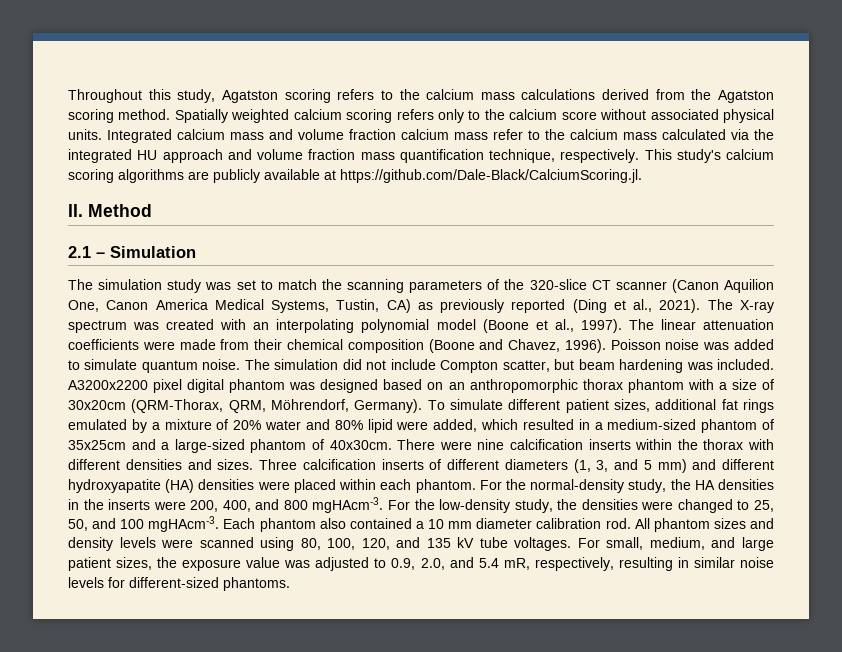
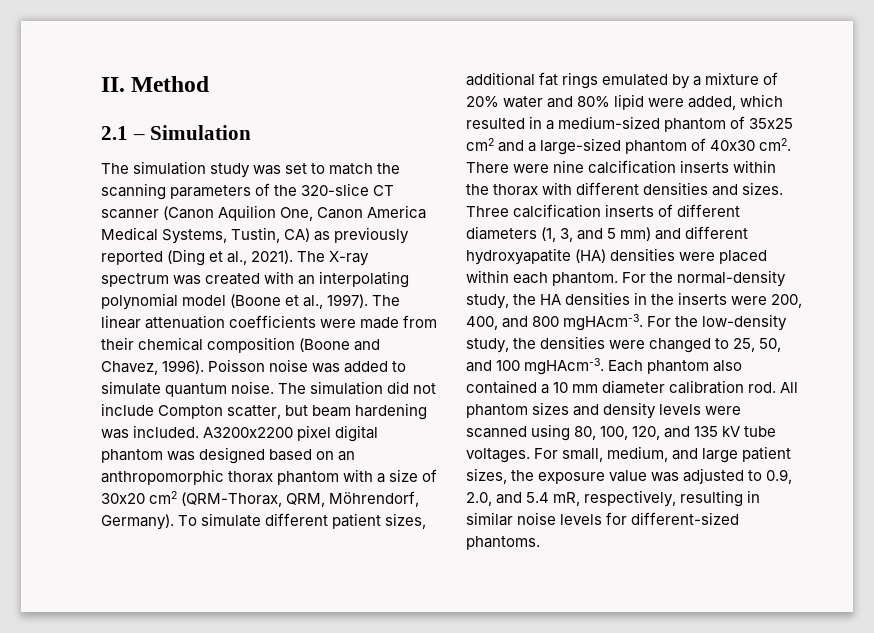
[68,89,774,103] [68,109,775,123] [68,129,774,143] [68,149,774,163] [68,169,642,183] Throughout this study, Agatston scoring refers to the calcium mass calculations derived from the Agatston scoring method. Spatially weighted calcium scoring refers only to the calcium score without associated physical units. Integrated calcium mass and volume fraction calcium mass refer to the calcium mass calculated via the integrated HU approach and volume fraction mass quantification technique, respectively. This study's calcium scoring algorithms are publicly available at https://github.com/Dale-Black/CalciumScoring.jl. // -> (101, 84) none
[68,400,126,410] 30x20cm -> [101,491,178,504] 30x20 cm2
[68,440,126,450] 35x25cm -> [749,118,794,129] [466,138,494,151] 35x25 cm2
[329,440,392,450] 40x30cm. -> [710,138,792,151] 40x30 cm2.

